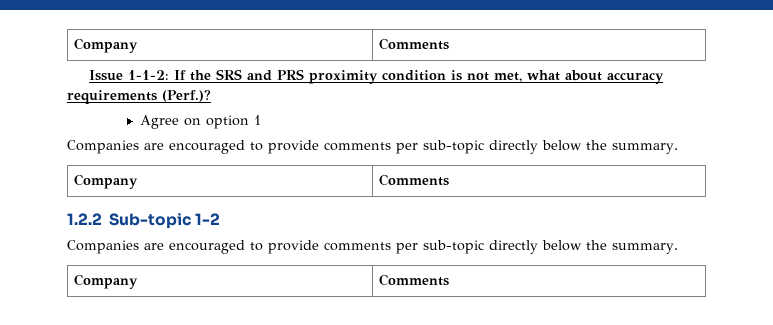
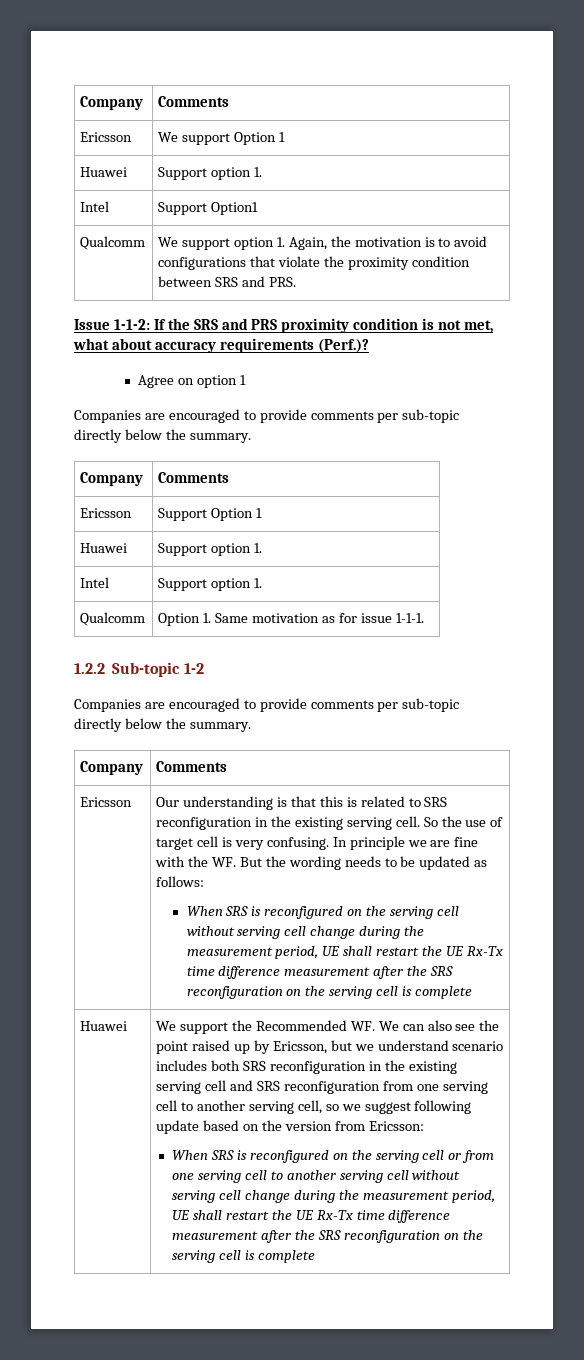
[73,38,138,53] [378,38,449,50] Company | Comments -> [80,96,144,110] [158,96,230,107] [80,132,133,142] [158,132,285,145] [80,167,128,177] [158,167,262,180] [80,201,110,212] [158,202,259,215] [80,236,146,250] [158,236,488,250] [158,256,470,270] [158,276,296,287] Company | Comments // Ericsson | We support Option 1 // Huawei | Support option 1. // Intel | Support Option1 // Qualcomm | We support option 1. Again, the motivation is to avoid configurations that violate the proximity condition between SRS and PRS.
(449, 180) none -> [80,508,133,518] [158,508,262,521] [80,543,128,553] [158,543,262,556] [80,577,110,588] [158,578,262,591] [80,612,146,626] [158,613,424,626] // Ericsson | Support Option 1 // Huawei | Support option 1. // Intel | Support option 1. // Qualcomm | Option 1. Same motivation as for issue 1-1-1.
(449, 280) none -> [80,797,133,807] [156,796,448,810] [156,816,504,830] [156,836,479,850] [155,856,488,870] [156,876,205,887] [186,906,459,919] [186,926,425,939] [186,946,503,959] [186,966,454,979] [186,986,472,999] [80,1021,128,1031] [156,1020,500,1034] [156,1040,504,1054] [156,1060,457,1074] [156,1080,488,1094] [156,1100,472,1114] [156,1120,424,1134] [172,1150,495,1163] [172,1170,461,1183] [172,1190,495,1203] [172,1210,451,1223] [172,1230,483,1243] [172,1250,315,1263] // Ericsson | Our understanding is that this is related to SRS reconfiguration in the existing serving cell. So the use of target cell is very confusing. In principle we are fine with the WF. But the wording needs to be updated as follows: // When SRS is reconfigured on the serving cell without serving cell change during the measurement period, UE shall restart the UE Rx-Tx time difference measurement after the SRS reconfiguration on the serving cell is complete // Huawei | We support the Recommended WF. We can also see the point raised up by Ericsson, but we understand scenario includes both SRS reconfiguration in the existing serving cell and SRS reconfiguration from one serving cell to another serving cell, so we suggest following update based on the version from Ericsson: // When SRS is reconfigured on the serving cell or from one serving cell to another serving cell without serving cell change during the measurement period, UE shall restart the UE Rx-Tx time difference measurement after the SRS reconfiguration on the serving cell is complete

